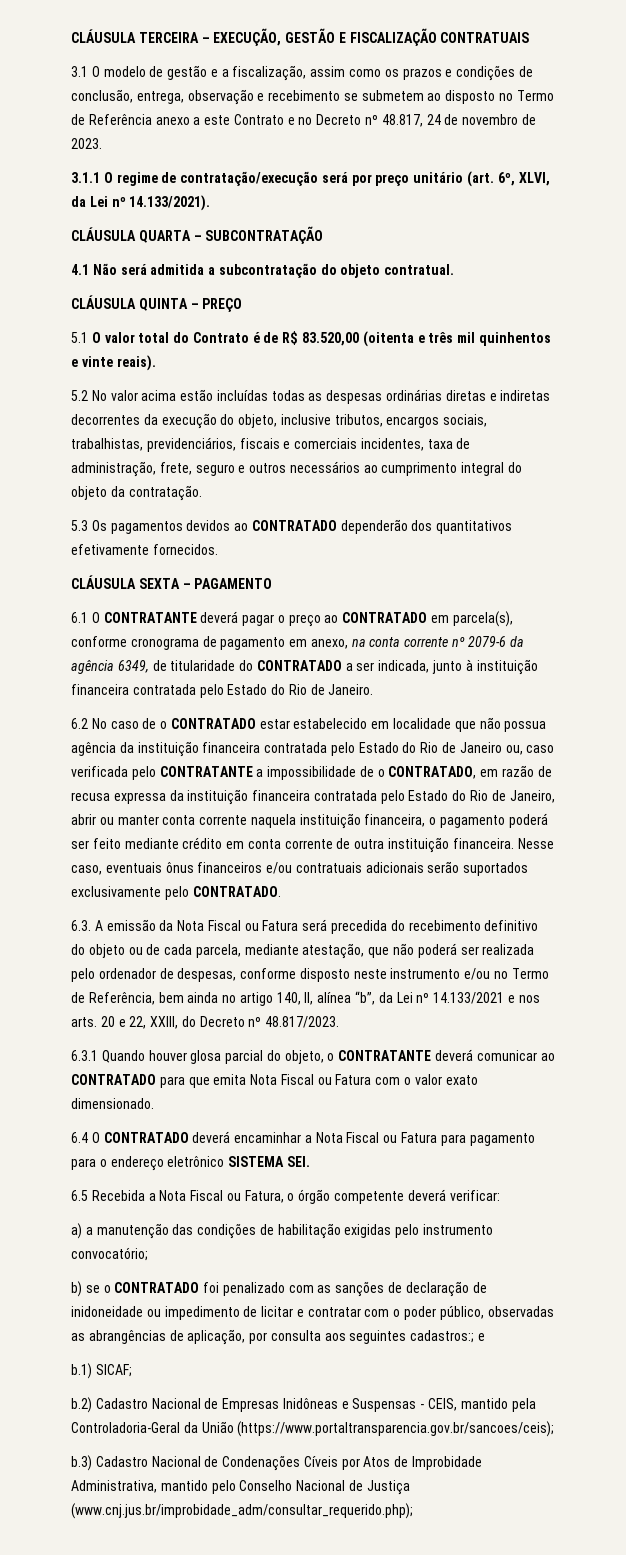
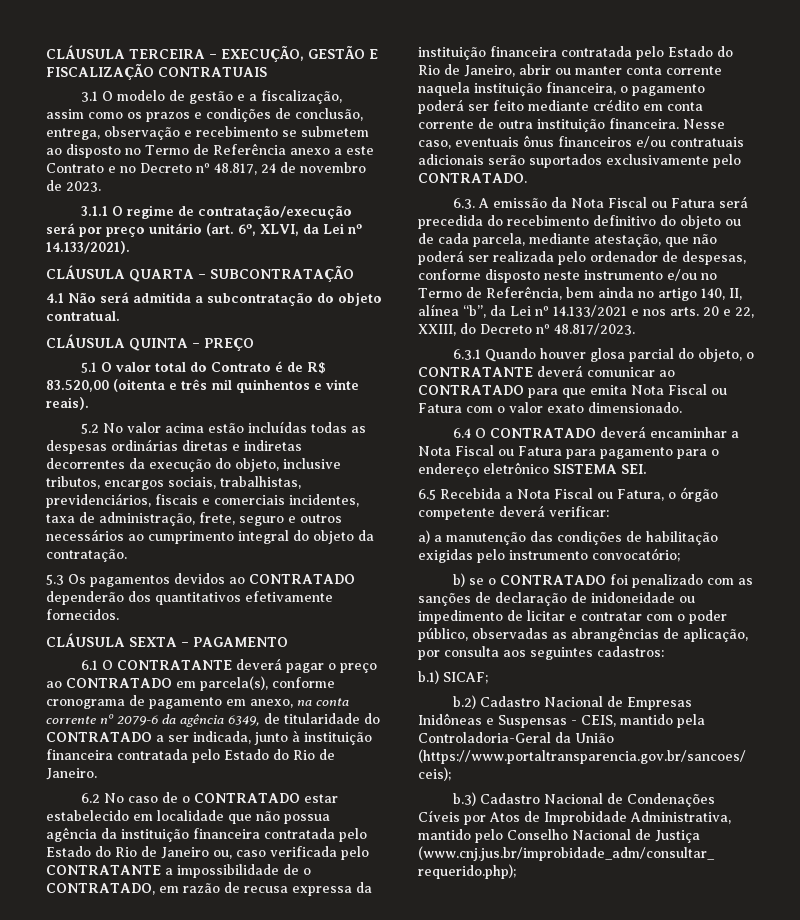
[410,1330,486,1343] cadastros:; e -> [597,646,664,657] cadastros:

